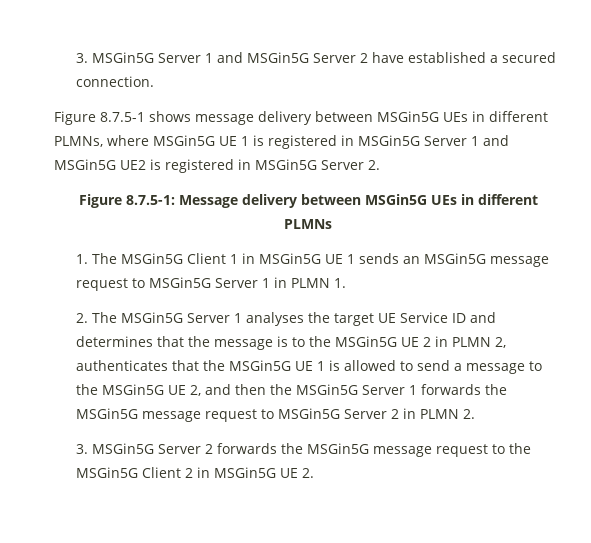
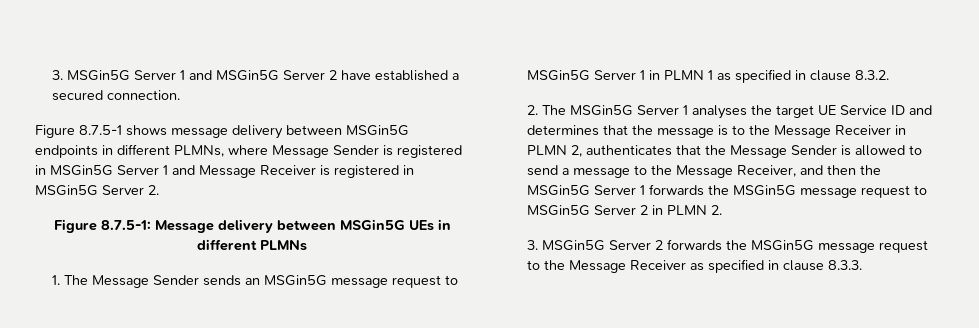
[443,112,468,122] UEs -> [35,145,98,158] endpoints
[153,135,249,146] MSGin5G UE 1 -> [272,145,379,158] Message Sender
[54,159,146,170] MSGin5G UE2 -> [199,165,316,178] Message Receiver
[121,253,356,264] MSGin5G Client 1 in MSGin5G UE 1 -> [92,275,200,288] Message Sender
[334,278,347,288] 1. -> [708,69,890,83] 1 as specified in clause 8.3.2.
[335,336,432,347] MSGin5G UE 2 -> [774,125,892,138] Message Receiver
[229,360,326,371] MSGin5G UE 1 -> [730,145,838,158] Message Sender
[102,384,202,396] MSGin5G UE 2, -> [676,165,797,178] Message Receiver,
[76,467,315,478] MSGin5G Client 2 in MSGin5G UE 2. -> [569,259,863,273] Message Receiver as specified in clause 8.3.3.

